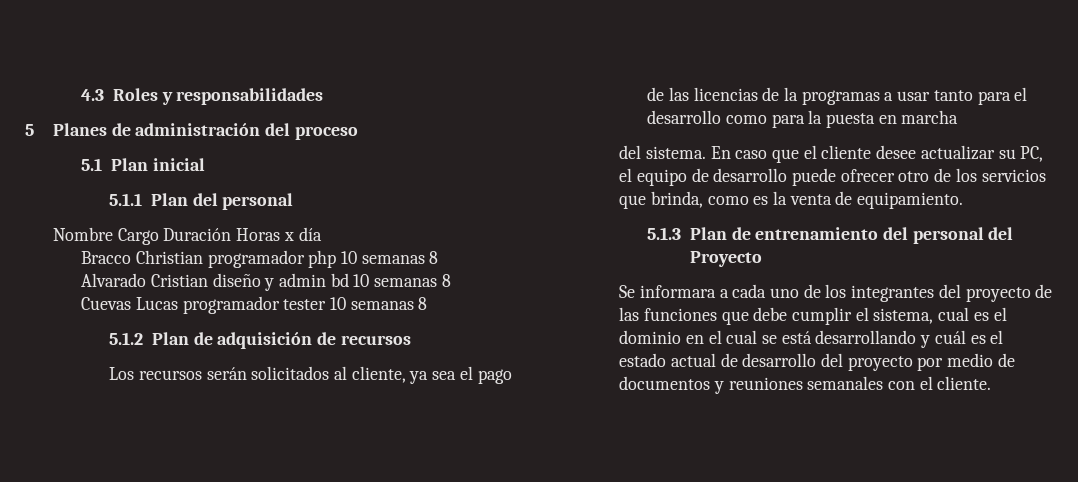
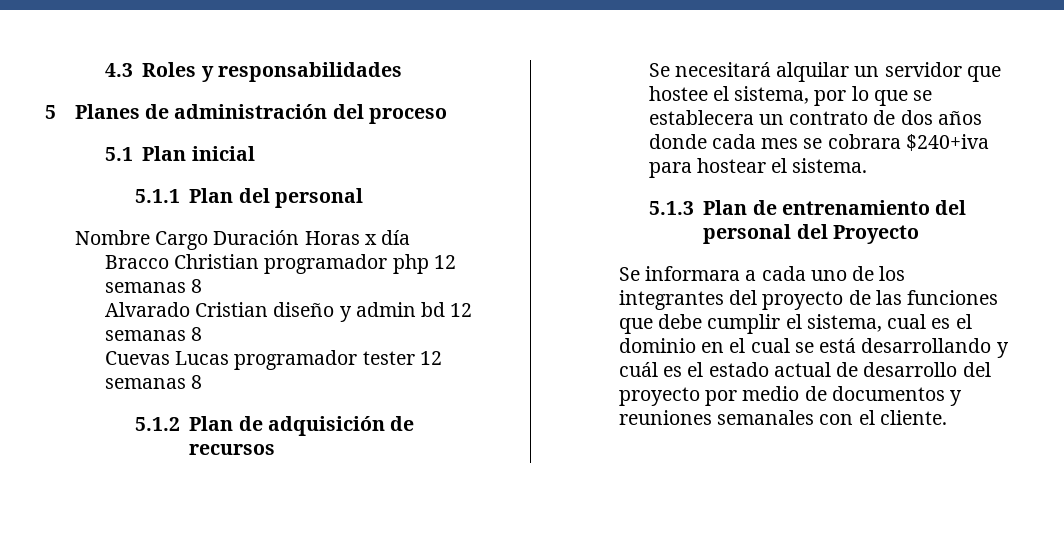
[340,251,357,264] 10 -> [433,255,456,269] 12
[353,274,370,287] 10 -> [450,303,473,317] 12
[329,297,346,310] 10 -> [419,351,442,365] 12
[109,366,512,384] [647,87,1028,105] [647,110,959,128] [619,145,1044,163] [619,168,1046,186] [619,191,964,209] Los recursos serán solicitados al cliente, ya sea el pago de las licencias de la programas a usar tanto para el desarrollo como para la puesta en marcha // del sistema. En caso que el cliente desee actualizar su PC, el equipo de desarrollo puede ofrecer otro de los servicios que brinda, como es la venta de equipamiento. -> [648,62,1001,82] [648,86,933,106] [648,110,982,125] [648,134,989,151] [648,158,868,178] Se necesitará alquilar un servidor que hostee el sistema, por lo que se establecera un contrato de dos años donde cada mes se cobrara $240+iva para hostear el sistema.

